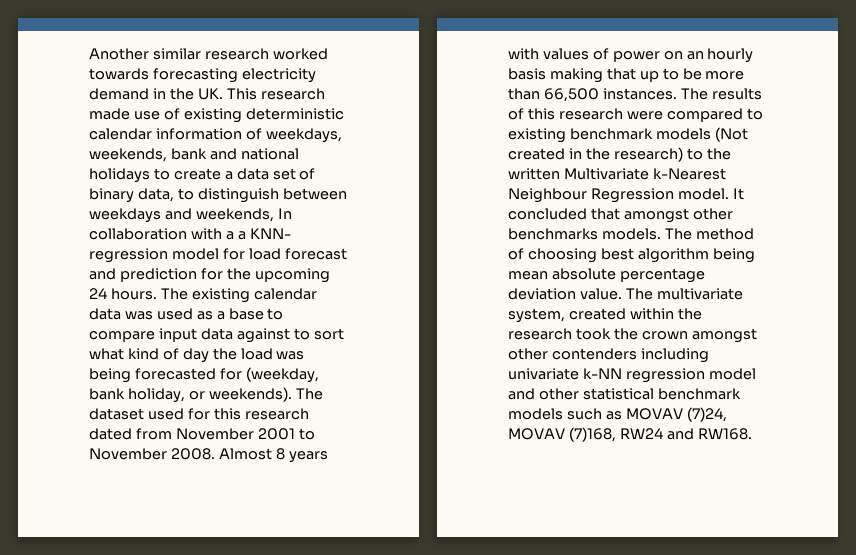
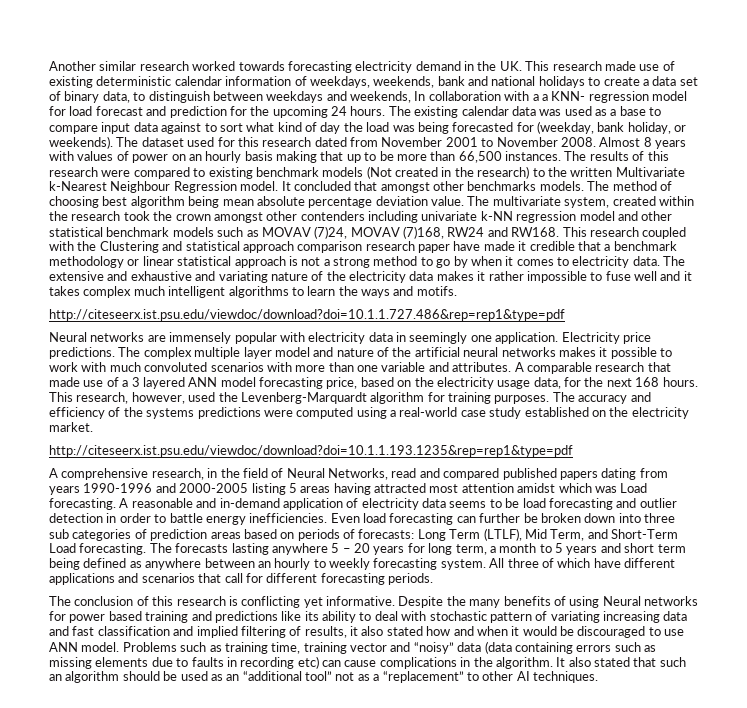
(752, 434) none -> [562,227,687,239] [49,241,677,253] [49,256,686,268] [49,271,692,283] [49,286,457,298] [49,309,565,321] [49,332,651,344] [49,347,672,359] [49,362,671,374] [49,377,698,389] [49,392,651,404] [49,407,689,419] [49,422,93,432] [49,445,573,457] [49,468,668,480] [49,483,648,495] [49,498,677,510] [49,513,675,525] [49,528,678,541] [49,543,686,555] [49,558,675,570] [49,573,433,585] [49,596,698,608] [49,611,688,623] [49,626,685,638] [49,641,656,654] [49,656,686,669] [49,671,598,683] This research coupled with the Clustering and statistical approach comparison research paper have made it credible that a benchmark methodology or linear statistical approach is not a strong method to go by when it comes to electricity data. The extensive and exhaustive and variating nature of the electricity data makes it rather impossible to fuse well and it takes complex much intelligent algorithms to learn the ways and motifs. // http://citeseerx.ist.psu.edu/viewdoc/download?doi=10.1.1.727.486&rep=rep1&type=pdf // Neural networks are immensely popular with electricity data in seemingly one application. Electricity price predictions. The complex multiple layer model and nature of the artificial neural networks makes it possible to work with much convoluted scenarios with more than one variable and attributes. A comparable research that made use of a 3 layered ANN model forecasting price, based on the electricity usage data, for the next 168 hours. This research, however, used the Levenberg-Marquardt algorithm for training purposes. The accuracy and efficiency of the systems predictions were computed using a real-world case study established on the electricity market. // http://citeseerx.ist.psu.edu/viewdoc/download?doi=10.1.1.193.1235&rep=rep1&type=pdf // A comprehensive research, in the field of Neural Networks, read and compared published papers dating from years 1990-1996 and 2000-2005 listing 5 areas having attracted most attention amidst which was Load forecasting. A reasonable and in-demand application of electricity data seems to be load forecasting and outlier detection in order to battle energy inefficiencies. Even load forecasting can further be broken down into three sub categories of prediction areas based on periods of forecasts: Long Term (LTLF), Mid Term, and Short-Term Load forecasting. The forecasts lasting anywhere 5 – 20 years for long term, a month to 5 years and short term being defined as anywhere between an hourly to weekly forecasting system. All three of which have different applications and scenarios that call for different forecasting periods. // The conclusion of this research is conflicting yet informative. Despite the many benefits of using Neural networks for power based training and predictions like its ability to deal with stochastic pattern of variating increasing data and fast classification and implied filtering of results, it also stated how and when it would be discouraged to use ANN model. Problems such as training time, training vector and “noisy” data (data containing errors such as missing elements due to faults in recording etc) can cause complications in the algorithm. It also stated that such an algorithm should be used as an “additional tool” not as a “replacement” to other AI techniques.

